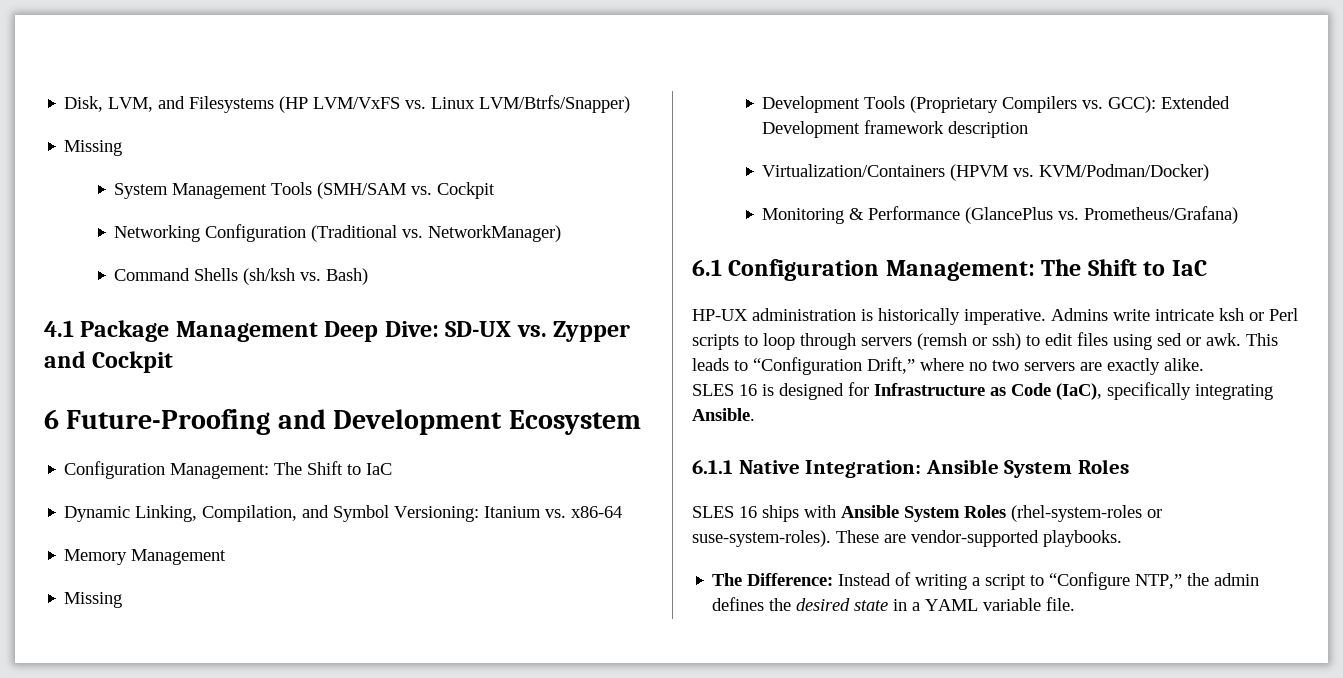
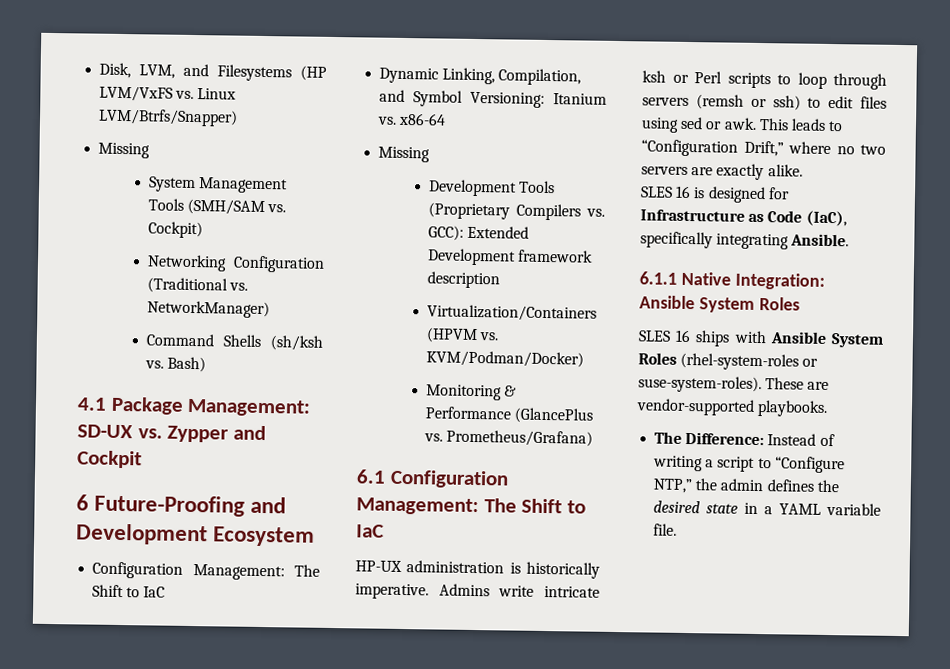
[437,182,496,199] Cockpit -> [147,221,203,239] Cockpit)
[175,321,439,342] Management Deep Dive: -> [187,398,312,417] Management:
[64,549,227,565] // Memory Management -> (447, 119) none

